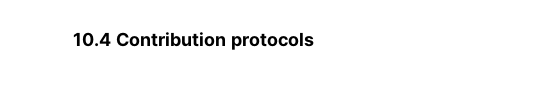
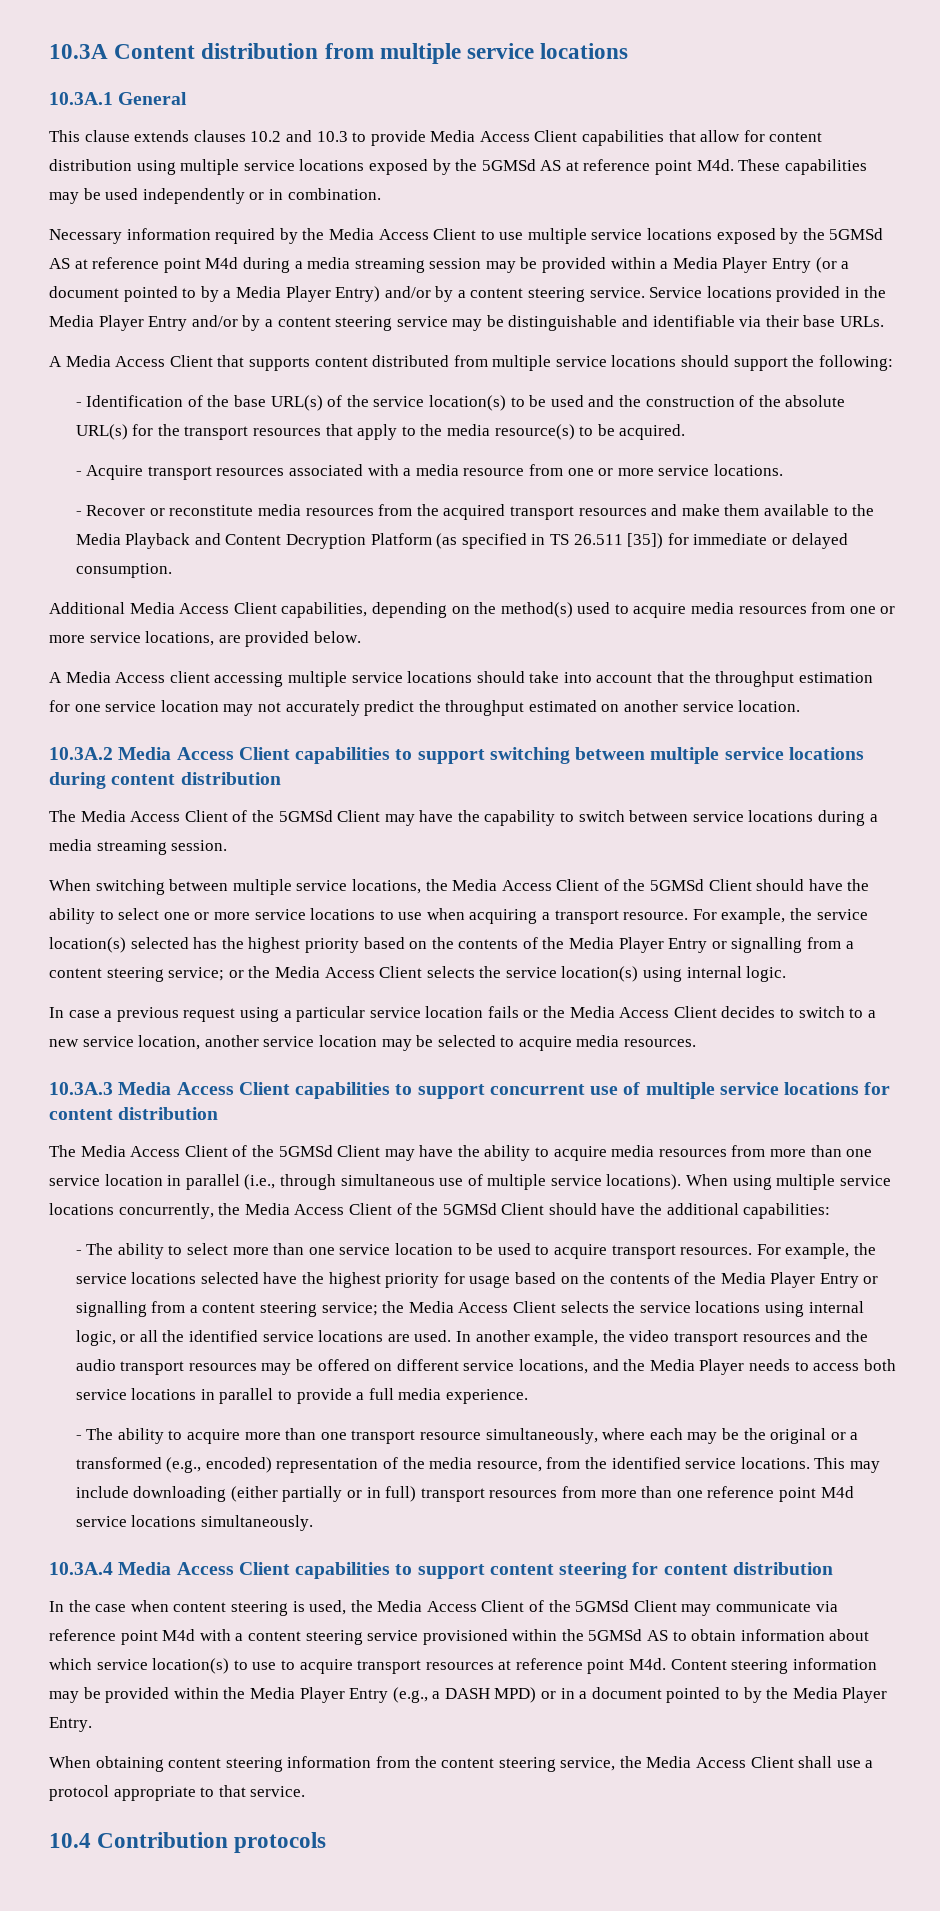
(73, 39) none -> [49,43,629,64] [49,92,188,105] [49,130,823,146] [49,159,867,175] [49,188,381,204] [49,228,884,244] [49,257,850,273] [49,286,886,302] [49,315,885,331] [49,355,893,371] [75,395,846,411] [75,424,686,440] [75,464,783,480] [75,504,875,520] [75,533,848,549] [75,563,172,578] [49,602,896,618] [49,631,361,647] [49,671,873,687] [49,700,801,716] [49,747,864,764] [49,772,281,789] [49,810,878,826] [49,839,228,855] [49,879,870,895] [49,908,868,924] [49,937,854,953] [49,966,787,982] [49,1006,876,1022] [49,1035,697,1051] [49,1082,891,1099] [49,1107,219,1120] [49,1145,873,1161] [49,1174,891,1190] [49,1203,831,1219] [75,1243,876,1259] [75,1272,879,1288] [75,1301,864,1317] [75,1330,868,1346] [75,1359,896,1375] [75,1388,528,1404] [75,1428,859,1444] [75,1457,880,1473] [75,1486,854,1502] [75,1515,313,1531] [49,1562,833,1579] [49,1600,838,1616] [49,1629,870,1645] [49,1658,877,1674] [49,1687,888,1703] [49,1717,92,1732] [49,1756,874,1772] [49,1785,306,1801] 10.3A Content distribution from multiple service locations // 10.3A.1 General // This clause extends clauses 10.2 and 10.3 to provide Media Access Client capabilities that allow for content distribution using multiple service locations exposed by the 5GMSd AS at reference point M4d. These capabilities may be used independently or in combination. // Necessary information required by the Media Access Client to use multiple service locations exposed by the 5GMSd AS at reference point M4d during a media streaming session may be provided within a Media Player Entry (or a document pointed to by a Media Player Entry) and/or by a content steering service. Service locations provided in the Media Player Entry and/or by a content steering service may be distinguishable and identifiable via their base URLs. // A Media Access Client that supports content distributed from multiple service locations should support the following: // - Identification of the base URL(s) of the service location(s) to be used and the construction of the absolute URL(s) for the transport resources that apply to the media resource(s) to be acquired. // - Acquire transport resources associated with a media resource from one or more service locations. // - Recover or reconstitute media resources from the acquired transport resources and make them available to the Media Playback and Content Decryption Platform (as specified in TS 26.511 [35]) for immediate or delayed consumption. // Additional Media Access Client capabilities, depending on the method(s) used to acquire media resources from one or more service locations, are provided below. // A Media Access client accessing multiple service locations should take into account that the throughput estimation for one service location may not accurately predict the throughput estimated on another service location. // 10.3A.2 Media Access Client capabilities to support switching between multiple service locations during content distribution // The Media Access Client of the 5GMSd Client may have the capability to switch between service locations during a media streaming session. // When switching between multiple service locations, the Media Access Client of the 5GMSd Client should have the ability to select one or more service locations to use when acquiring a transport resource. For example, the service location(s) selected has the highest priority based on the contents of the Media Player Entry or signalling from a content steering service; or the Media Access Client selects the service location(s) using internal logic. // In case a previous request using a particular service location fails or the Media Access Client decides to switch to a new service location, another service location may be selected to acquire media resources. // 10.3A.3 Media Access Client capabilities to support concurrent use of multiple service locations for content distribution // The Media Access Client of the 5GMSd Client may have the ability to acquire media resources from more than one service location in parallel (i.e., through simultaneous use of multiple service locations). When using multiple service locations concurrently, the Media Access Client of the 5GMSd Client should have the additional capabilities: // - The ability to select more than one service location to be used to acquire transport resources. For example, the service locations selected have the highest priority for usage based on the contents of the Media Player Entry or signalling from a content steering service; the Media Access Client selects the service locations using internal logic, or all the identified service locations are used. In another example, the video transport resources and the audio transport resources may be offered on different service locations, and the Media Player needs to access both service locations in parallel to provide a full media experience. // - The ability to acquire more than one transport resource simultaneously, where each may be the original or a transformed (e.g., encoded) representation of the media resource, from the identified service locations. This may include downloading (either partially or in full) transport resources from more than one reference point M4d service locations simultaneously. // 10.3A.4 Media Access Client capabilities to support content steering for content distribution // In the case when content steering is used, the Media Access Client of the 5GMSd Client may communicate via reference point M4d with a content steering service provisioned within the 5GMSd AS to obtain information about which service location(s) to use to acquire transport resources at reference point M4d. Content steering information may be provided within the Media Player Entry (e.g., a DASH MPD) or in a document pointed to by the Media Player Entry. // When obtaining content steering information from the content steering service, the Media Access Client shall use a protocol appropriate to that service. //

